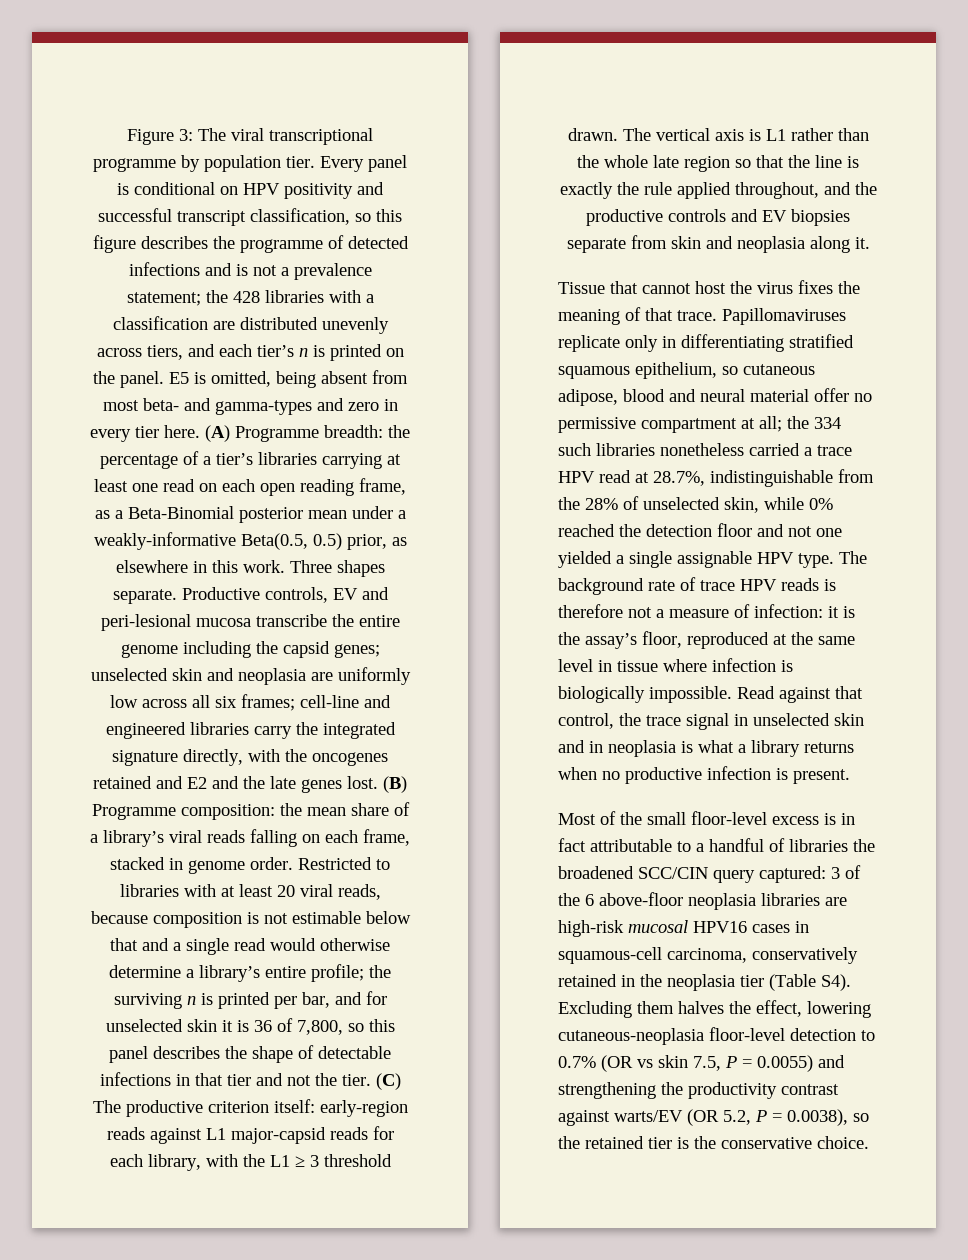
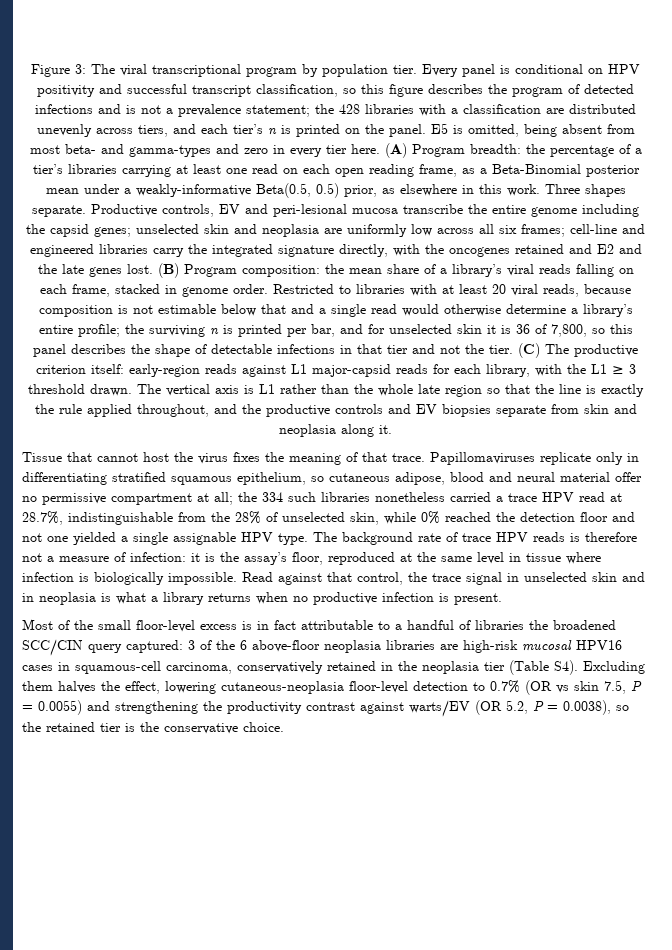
[93,158,176,172] programme -> [246,67,297,77] program
[239,239,323,253] programme -> [512,87,563,97] program
[235,426,319,442] Programme -> [411,144,465,157] Program
[91,804,176,820] Programme -> [183,264,237,277] Program

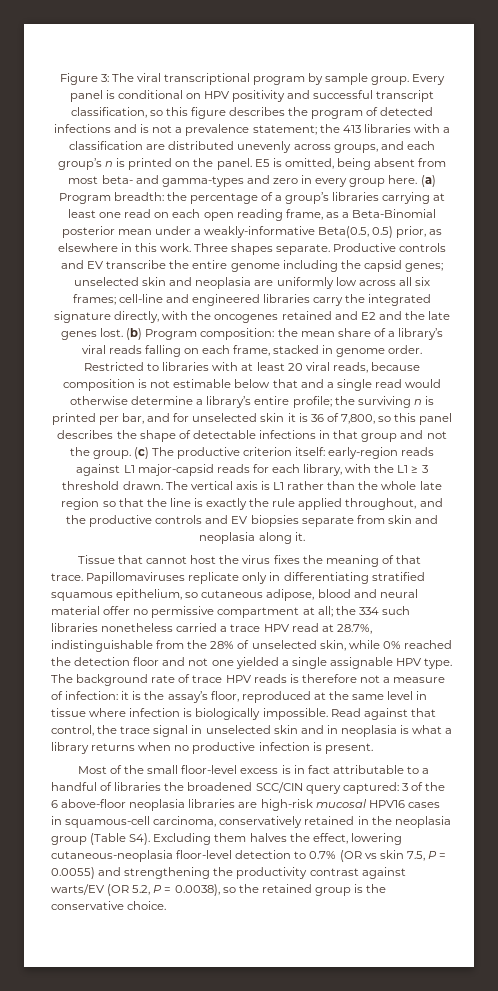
[322,64,417,77] population tier. -> [325,73,410,85] sample group.
[339,104,360,114] 428 -> [342,125,361,133] 413
[137,125,168,137] tiers, -> [333,144,378,153] groups,
[232,124,263,134] tier’s -> [57,158,102,170] group’s
[325,143,407,158] tier here. (A) -> [349,175,436,187] group here. (a)
[32,164,63,174] tier’s -> [285,192,330,204] group’s
[162,204,398,217] controls, EV and peri-lesional mucosa -> [399,243,447,252] [61,260,104,269] controls and EV
[157,263,179,278] (B) -> [126,328,143,340] (b)
[387,345,408,354] tier -> [361,433,398,442] group
[489,343,540,358] tier. (C) -> [92,447,149,459] group. (c)
[484,662,505,671] tier -> [51,836,87,845] group
[100,723,121,732] tier -> [314,887,351,896] group

